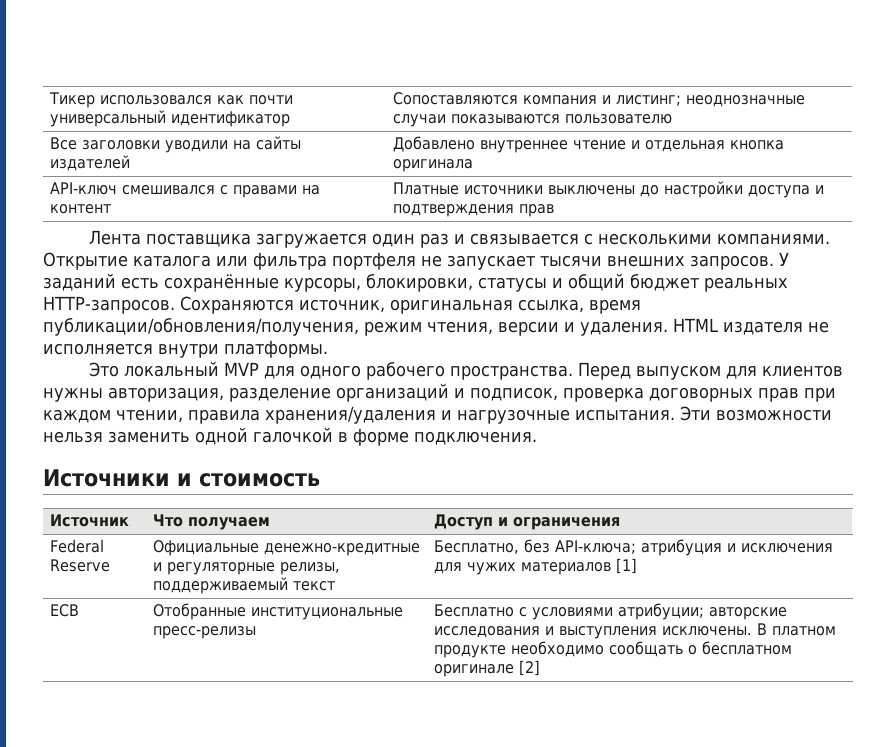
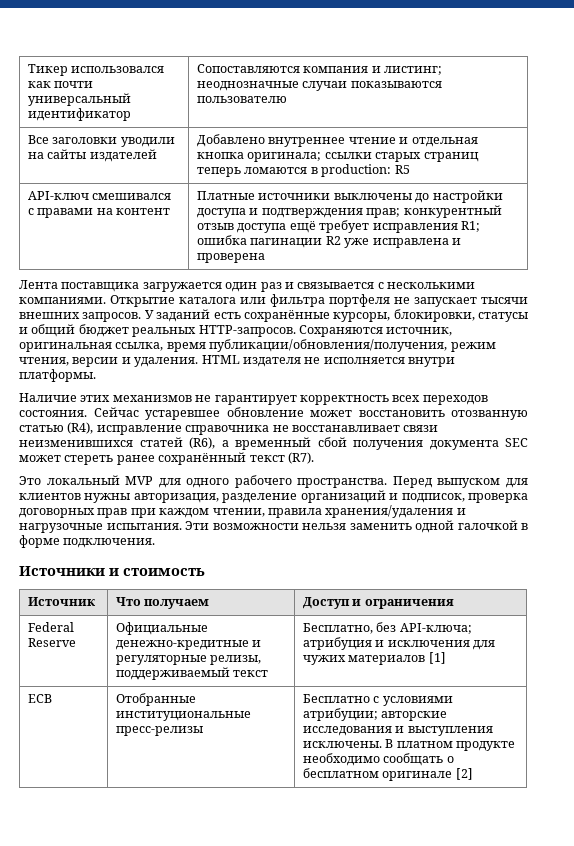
[393,159,474,172] оригинала -> [247,152,479,162] [197,164,410,177] оригинала; ссылки старых страниц теперь ломаются в production: R5
[519,204,555,217] прав -> [366,205,502,218] [197,220,480,233] [197,235,461,248] [197,253,266,263] прав; конкурентный отзыв доступа ещё требует исправления R1; ошибка пагинации R2 уже исправлена и проверена
(328, 349) none -> [19,393,488,405] [19,407,528,420] [19,422,439,435] [19,437,528,450] [19,452,314,465] // Наличие этих механизмов не гарантирует корректность всех переходов состояния. Сейчас устаревшее обновление может восстановить отозванную статью (R4), исправление справочника не восстанавливает связи неизменившихся статей (R6), а временный сбой получения документа SEC может стереть ранее сохранённый текст (R7).

